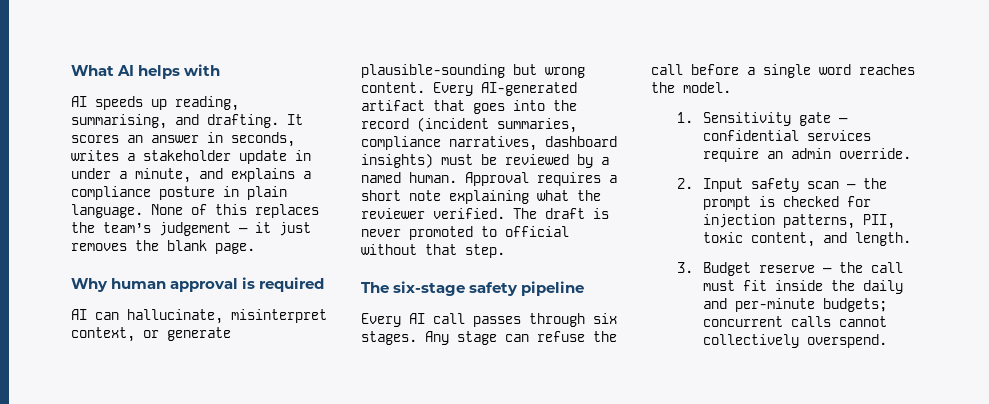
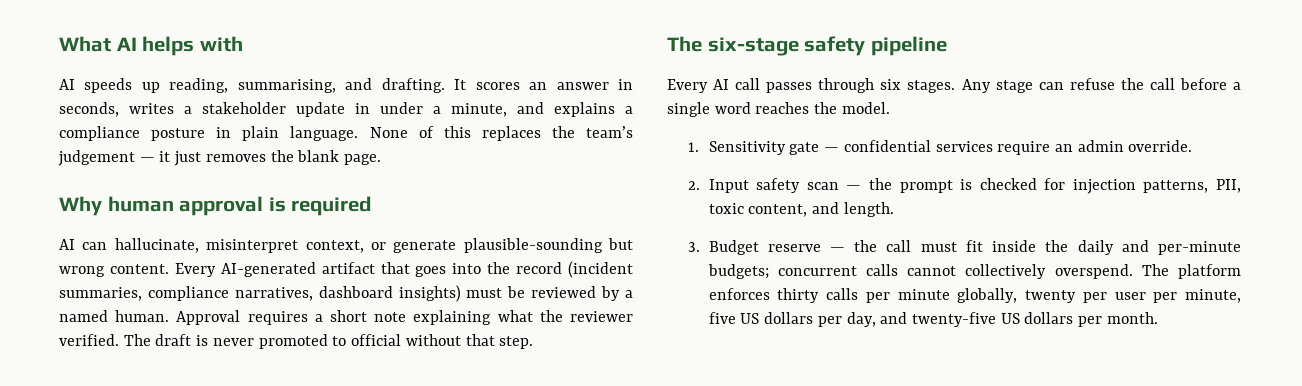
(888, 341) none -> [1141,264,1241,279] [708,288,1241,303] [708,312,1158,327] The platform enforces thirty calls per minute globally, twenty per user per minute, five US dollars per day, and twenty-five US dollars per month.

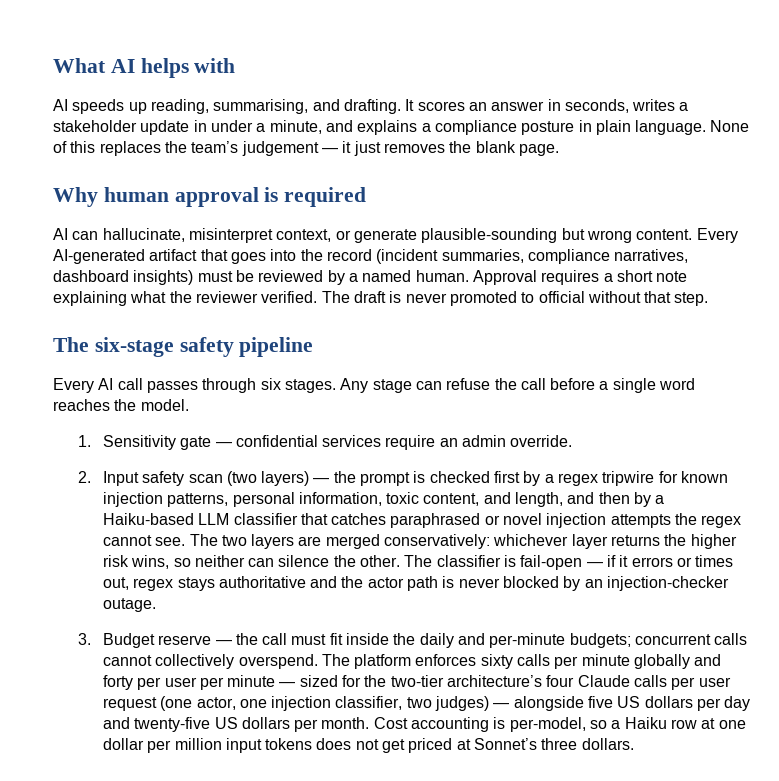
(839, 186) none -> [226,471,310,486] (two layers)
[1044,178,1241,194] [708,202,894,217] for injection patterns, PII, toxic content, and length. -> [494,471,728,486] [102,492,665,507] [102,513,742,528] [102,534,737,549] [102,555,734,570] [102,576,730,591] [102,598,156,612] first by a regex tripwire for known injection patterns, personal information, toxic content, and length, and then by a Haiku-based LLM classifier that catches paraphrased or novel injection attempts the regex cannot see. The two layers are merged conservatively: whichever layer returns the higher risk wins, so neither can silence the other. The classifier is fail-open — if it errors or times out, regex stays authoritative and the actor path is never blocked by an injection-checker outage.
[777,288,820,303] thirty -> [480,654,513,669] sixty
[957,288,1241,303] globally, twenty per user per minute, -> [634,654,722,669] [102,675,731,690] [102,696,584,711] globally and forty per user per minute — sized for the two-tier architecture’s four Claude calls per user request (one actor, one injection classifier, two judges) — alongside
[846,312,876,327] day, -> [724,696,751,711] day
(1158, 318) none -> [373,717,746,732] [102,738,634,753] Cost accounting is per-model, so a Haiku row at one dollar per million input tokens does not get priced at Sonnet’s three dollars.

